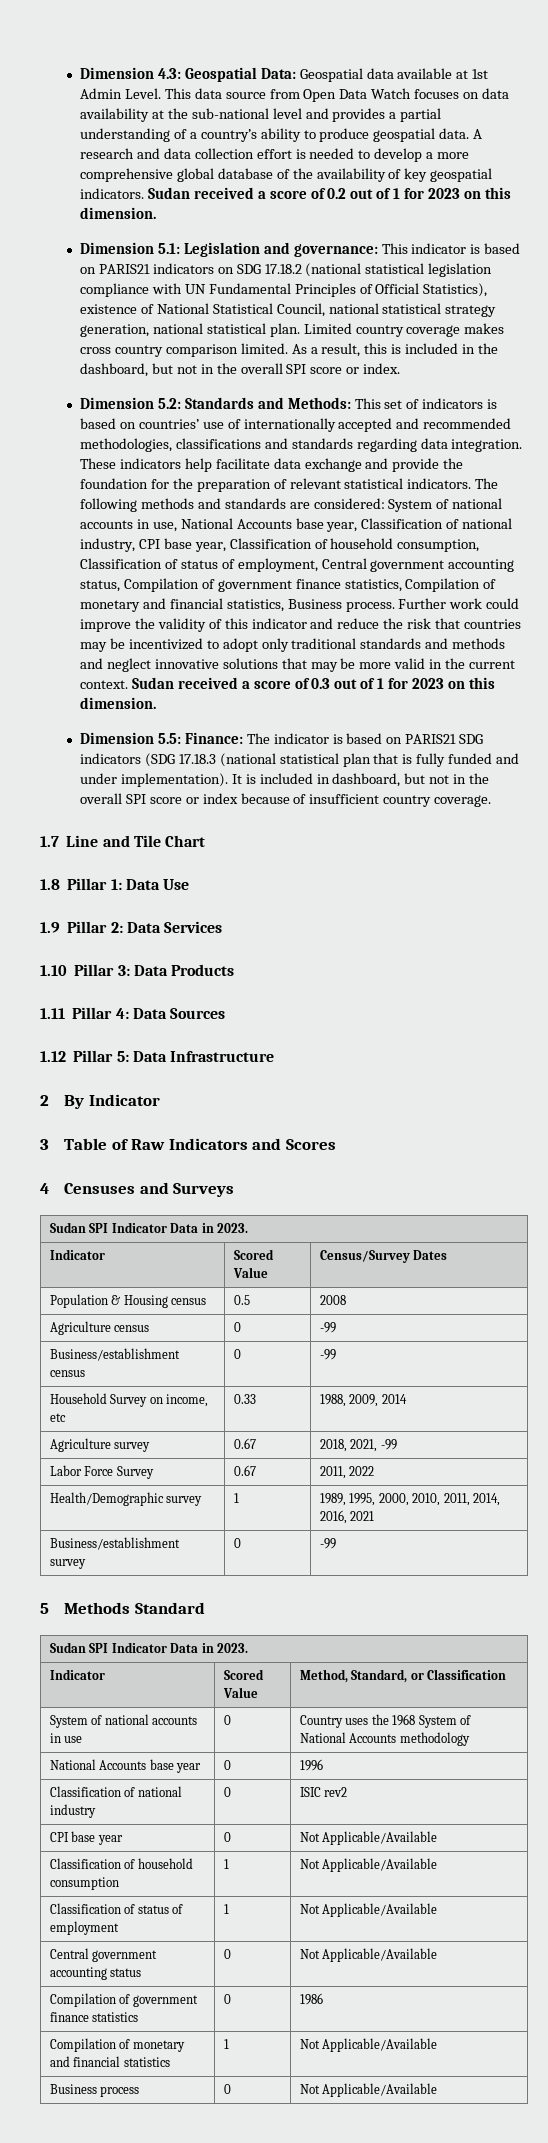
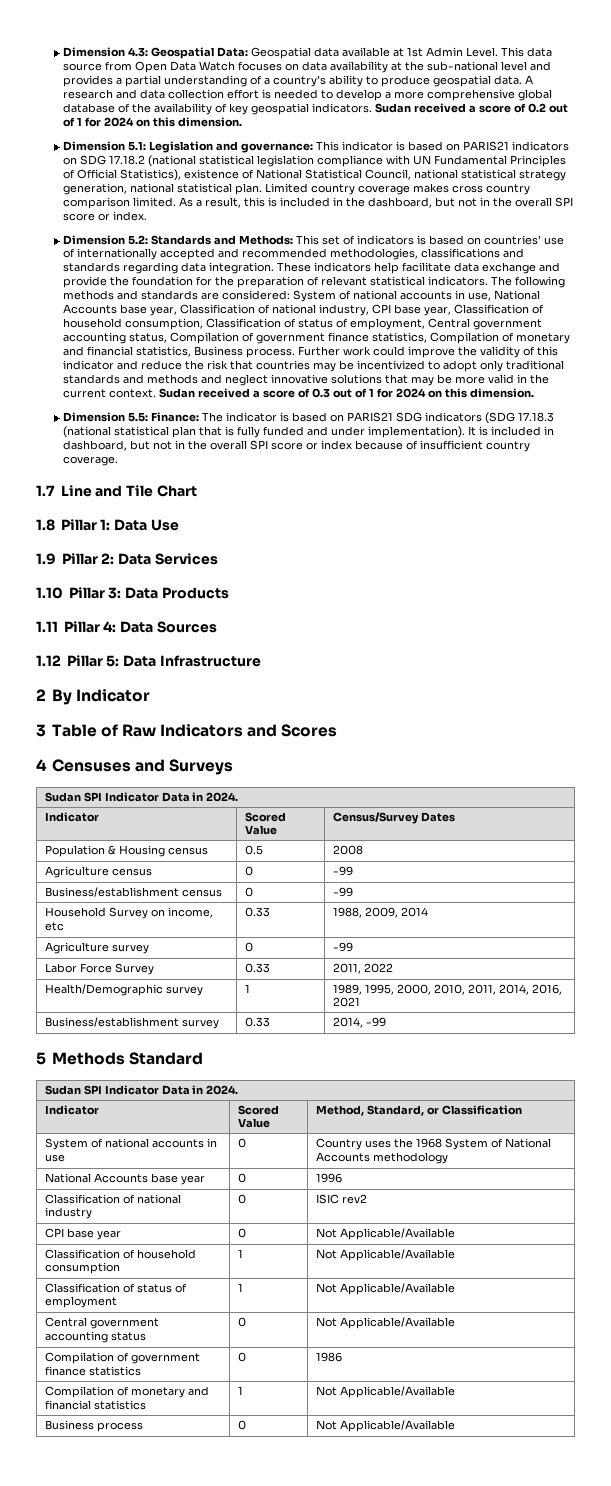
[428,188,461,199] 2023 -> [104,117,135,127] 2024
[412,678,445,689] 2023 -> [396,388,427,398] 2024
[217,1223,249,1233] 2023. -> [206,792,239,802] 2024.
[233,1438,256,1449] [319,1439,378,1452] 0.67 | 2018, 2021, -> [244,942,253,952] 0 |
[233,1465,256,1476] 0.67 -> [244,963,270,973] 0.33
[233,1538,241,1548] 0 | -> [244,1017,270,1027] [332,1017,363,1028] 0.33 | 2014,
[217,1643,249,1653] 2023. -> [206,1085,239,1095] 2024.

